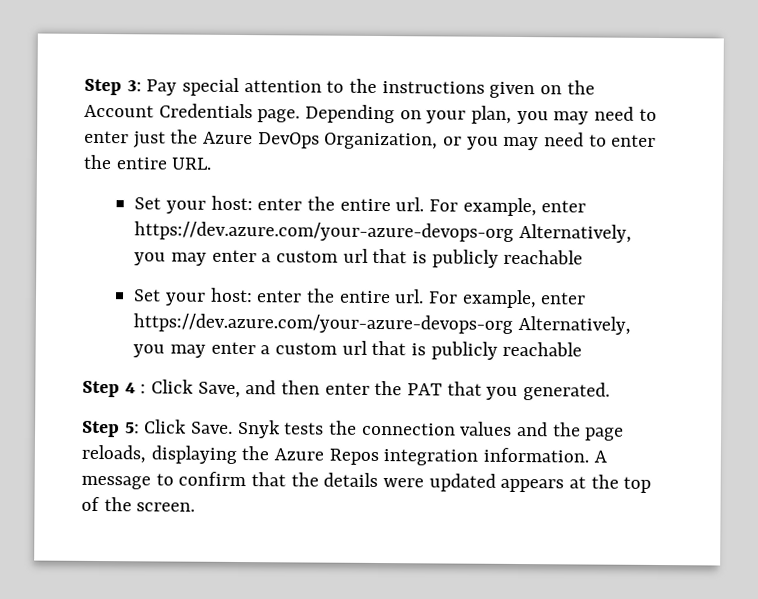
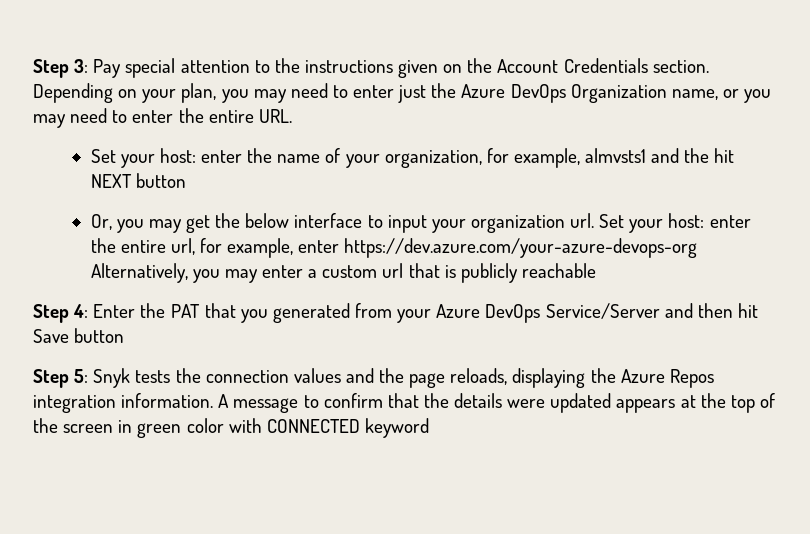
[257,109,301,123] page. -> [652,60,709,73] section.
[324,132,439,150] Organization, -> [570,84,718,103] Organization name,
[339,197,587,217] [134,221,633,243] [134,248,584,268] [133,287,459,306] entire url. For example, enter https://dev.azure.com/your-azure-devops-org Alternatively, you may enter a custom url that is publicly reachable // Set your host: enter the entire url. For -> [277,148,735,168] [90,173,186,188] [90,213,751,233] [90,238,222,255] name of your organization, for example, almvsts1 and the hit NEXT button // Or, you may get the below interface to input your organization url. Set your host: enter the entire url, for
[124,379,611,401] 4 : Click Save, and then enter the PAT that you generated. -> [73,303,758,323] [33,328,125,343] 4: Enter the PAT that you generated from your Azure DevOps Service/Server and then hit Save button
[144,419,234,434] Click Save. -> (89, 376) none
[136,502,196,512] screen. -> [63,418,429,438] screen in green color with CONNECTED keyword

